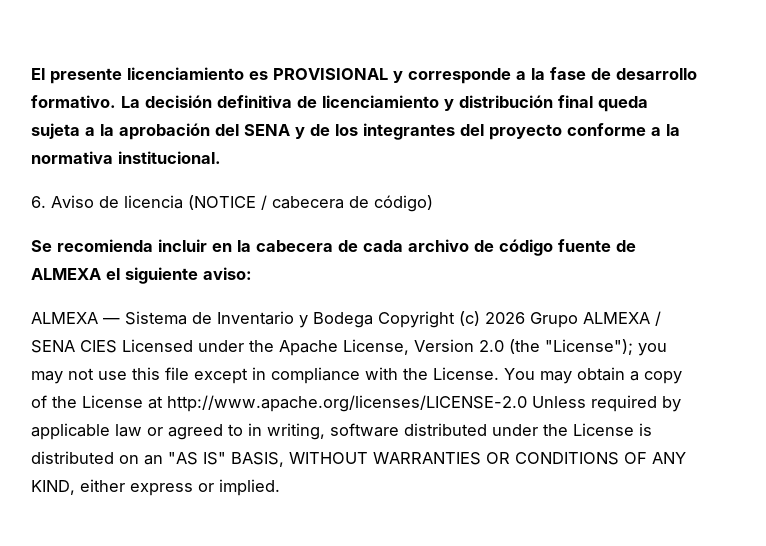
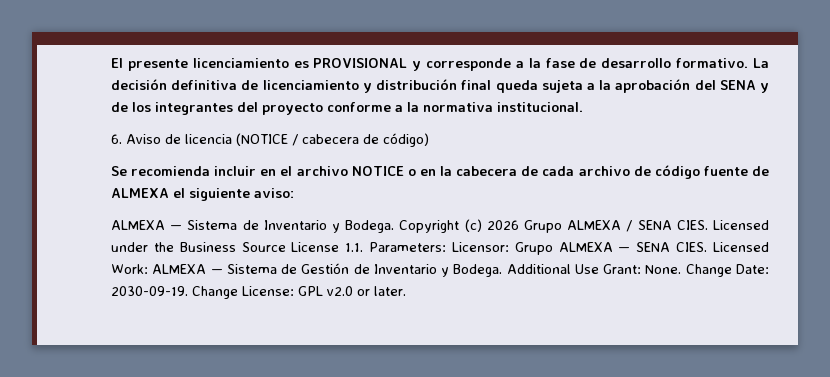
(232, 247) none -> [280,166,436,176] el archivo NOTICE o en
[313,312,373,328] Bodega -> [345,220,395,233] Bodega.
[80,340,117,353] CIES -> [676,220,708,230] CIES.
[279,339,667,356] [31,367,682,384] [31,395,681,412] [31,423,652,440] [31,451,686,467] [31,479,280,496] Apache License, Version 2.0 (the "License"); you may not use this file except in compliance with the License. You may obtain a copy of the License at http://www.apache.org/licenses/LICENSE-2.0 Unless required by applicable law or agreed to in writing, software distributed under the License is distributed on an "AS IS" BASIS, WITHOUT WARRANTIES OR CONDITIONS OF ANY KIND, either express or implied. -> [179,242,769,255] [111,263,769,277] [111,286,406,299] Business Source License 1.1. Parameters: Licensor: Grupo ALMEXA — SENA CIES. Licensed Work: ALMEXA — Sistema de Gestión de Inventario y Bodega. Additional Use Grant: None. Change Date: 2030-09-19. Change License: GPL v2.0 or later.

